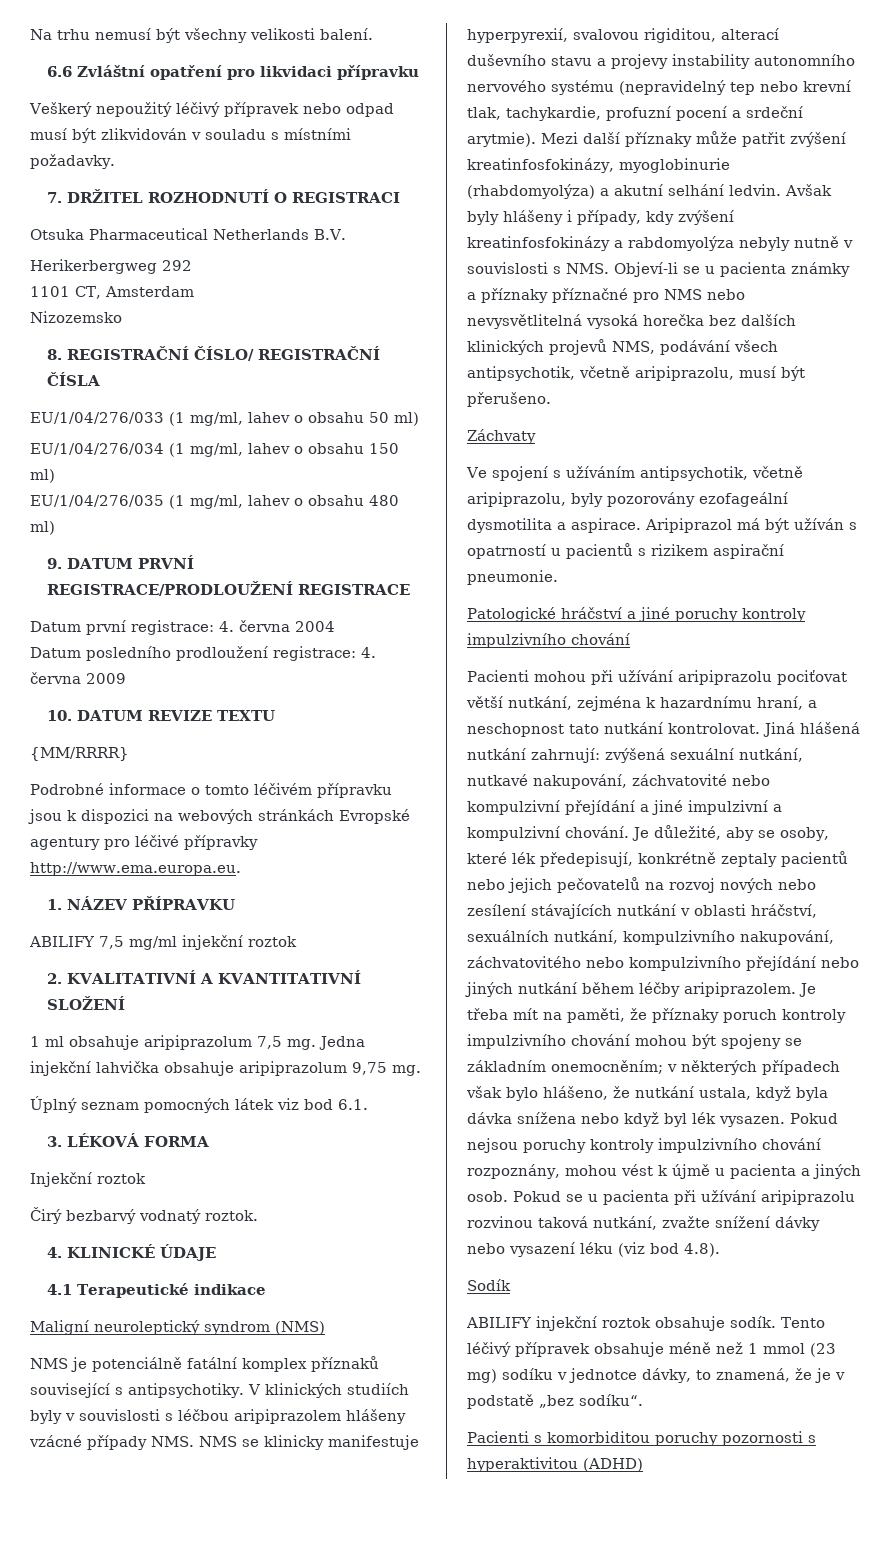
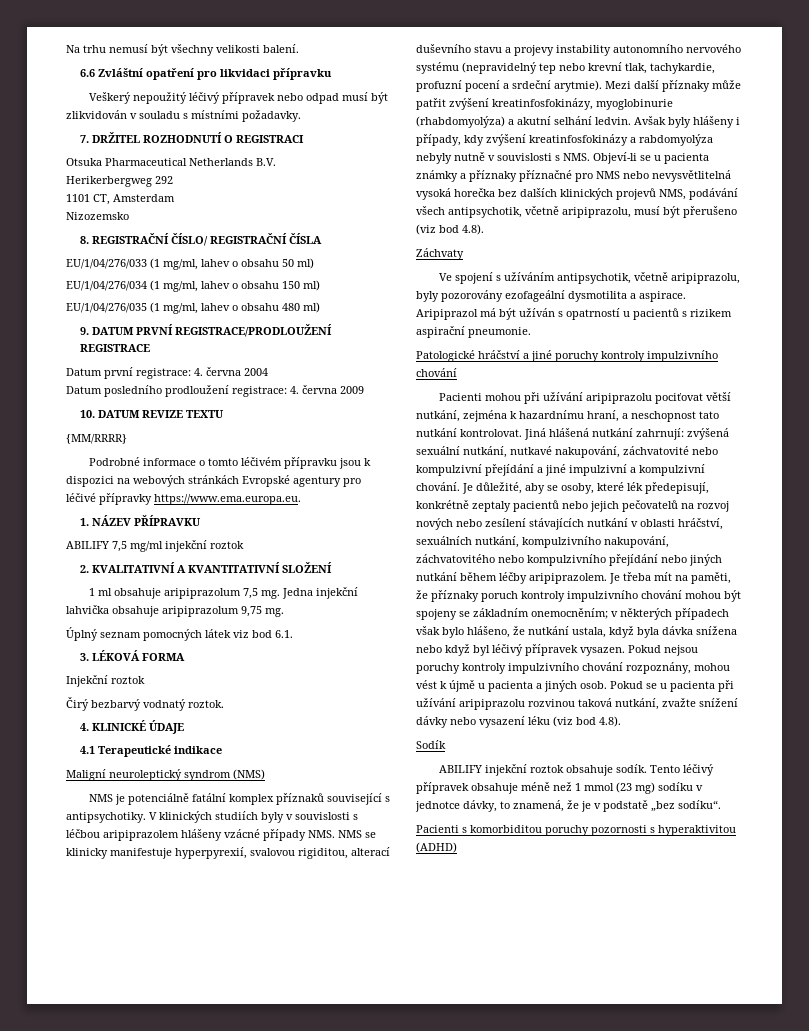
[30,862,241,876] http://www.ema.europa.eu. -> [154,494,301,505] https://www.ema.europa.eu.
[467,392,551,407] přerušeno. -> [683,206,737,218] [416,224,484,235] přerušeno (viz bod 4.8).
[692,1112,716,1124] lék -> [492,644,578,656] léčivý přípravek

